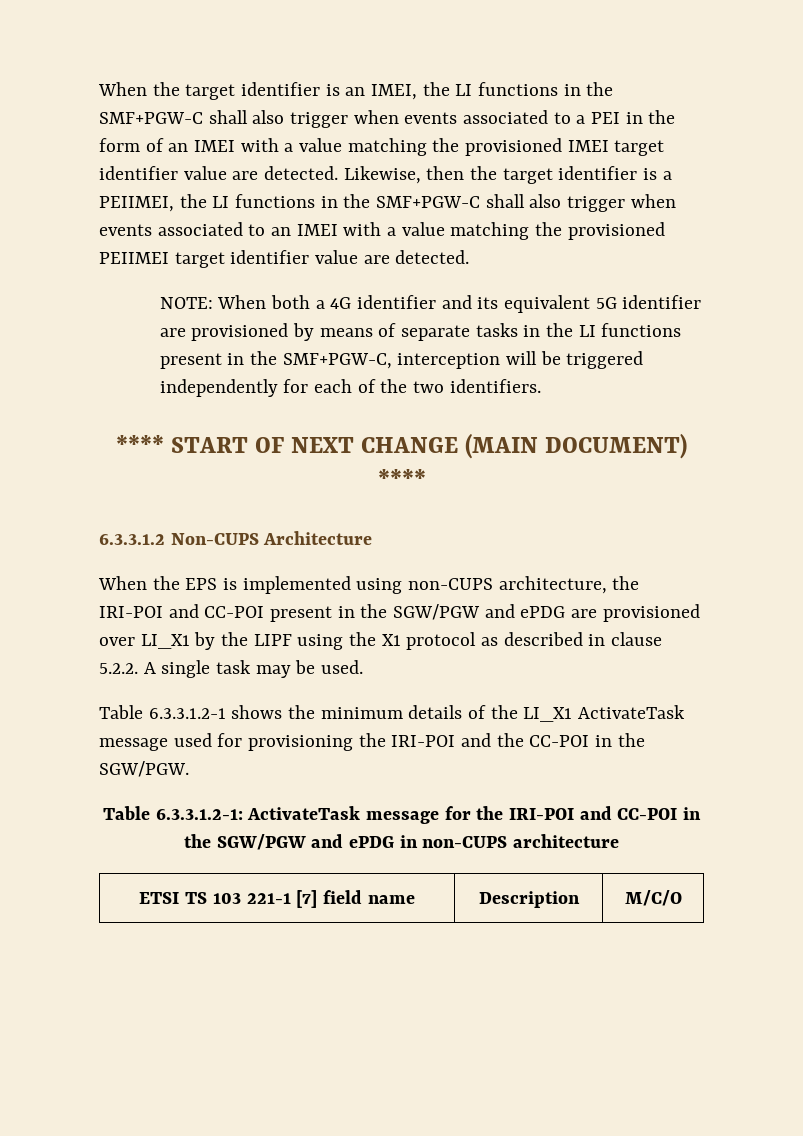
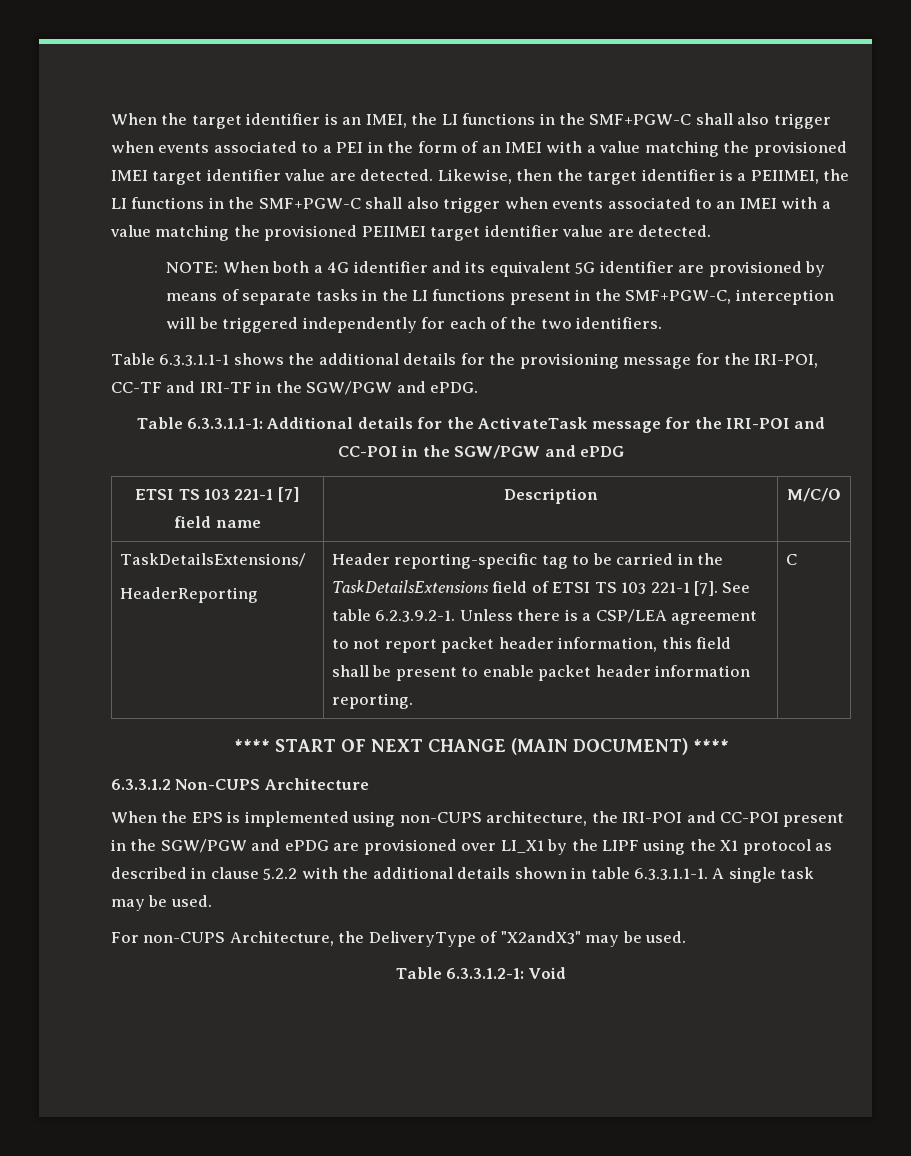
(541, 386) none -> [111,353,819,369] [111,381,479,395] [136,417,826,433] [337,445,625,459] [135,487,300,502] [174,516,261,528] [503,488,598,504] [787,488,841,502] [119,553,306,567] [119,587,258,603] [331,553,723,569] [331,580,751,596] [331,609,757,625] [331,637,731,653] [331,665,750,681] [331,693,413,709] [785,554,797,565] // Table 6.3.3.1.1-1 shows the additional details for the provisioning message for the IRI-POI, CC-TF and IRI-TF in the SGW/PGW and ePDG. // Table 6.3.3.1.1-1: Additional details for the ActivateTask message for the IRI-POI and CC-POI in the SGW/PGW and ePDG // ETSI TS 103 221-1 [7] field name | Description | M/C/O // TaskDetailsExtensions/ // HeaderReporting | Header reporting-specific tag to be carried in the TaskDetailsExtensions field of ETSI TS 103 221-1 [7]. See table 6.2.3.9.2-1. Unless there is a CSP/LEA agreement to not report packet header information, this field shall be present to enable packet header information reporting. | C
[99,663,138,674] 5.2.2. -> [263,867,709,880] 5.2.2 with the additional details shown in table 6.3.3.1.1-1.
[99,705,686,722] [99,733,645,751] [99,761,189,777] [102,806,702,824] [183,834,620,850] [139,890,415,908] [478,891,580,908] [624,890,682,906] Table 6.3.3.1.2-1 shows the minimum details of the LI_X1 ActivateTask message used for provisioning the IRI-POI and the CC-POI in the SGW/PGW. // Table 6.3.3.1.2-1: ActivateTask message for the IRI-POI and CC-POI in the SGW/PGW and ePDG in non-CUPS architecture // ETSI TS 103 221-1 [7] field name | Description | M/C/O -> [111,931,687,947] [395,967,567,979] For non-CUPS Architecture, the DeliveryType of "X2andX3" may be used. // Table 6.3.3.1.2-1: Void

